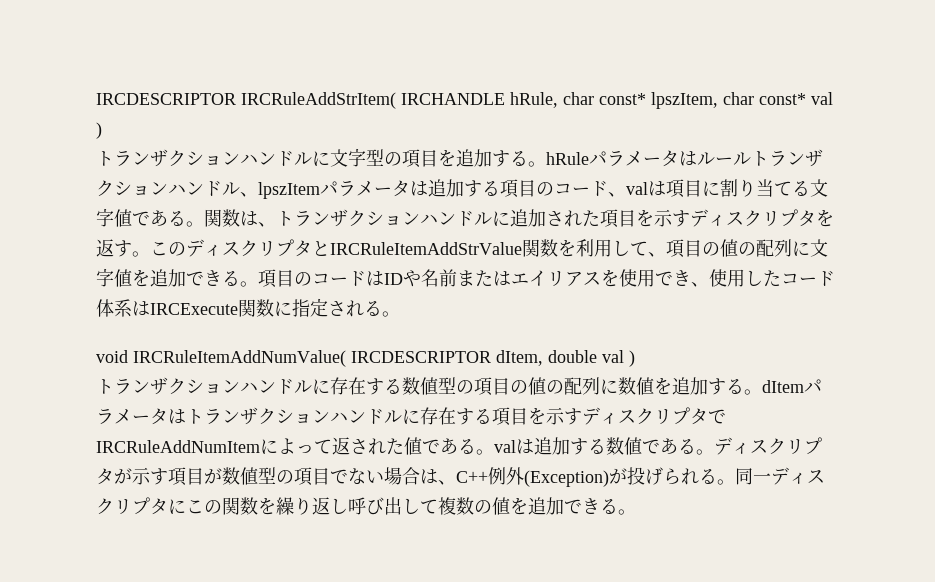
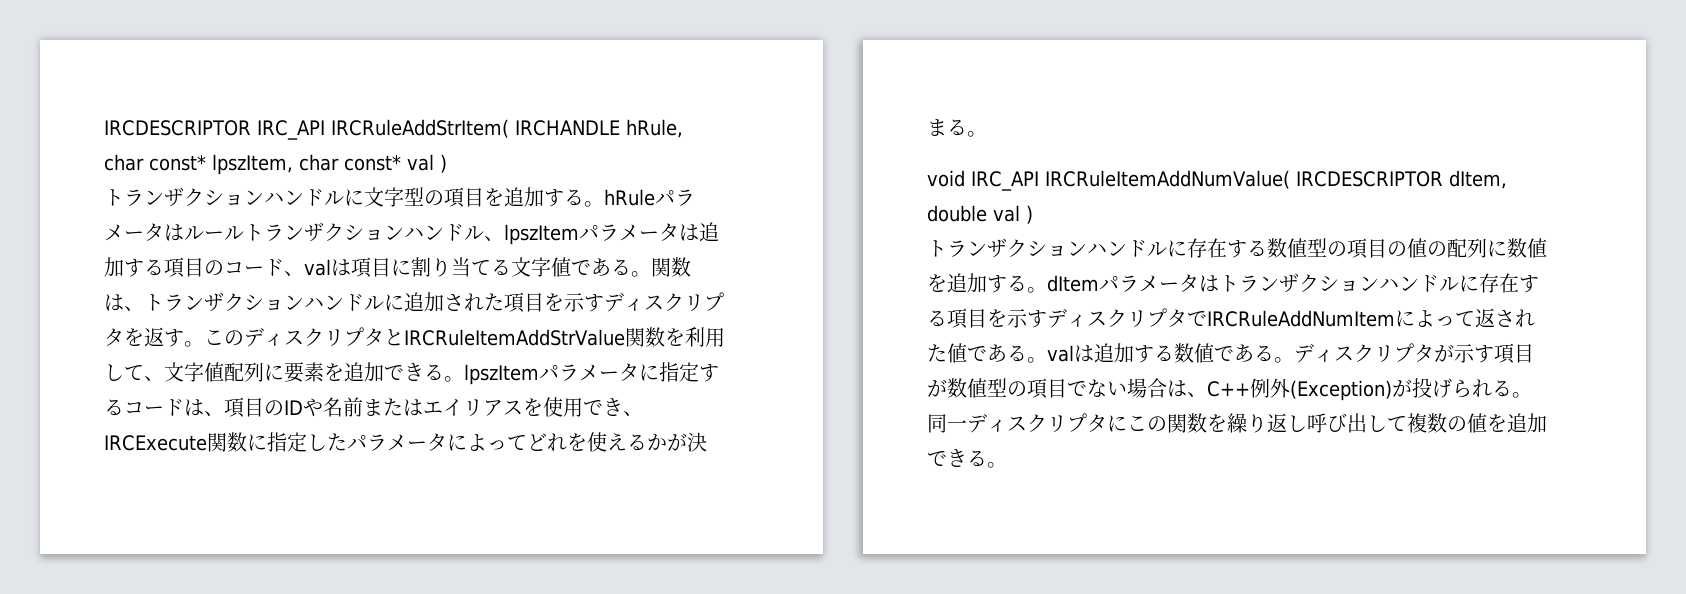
[96,93,236,105] IRCDESCRIPTOR -> [104,120,325,140] IRCDESCRIPTOR IRC_API
[666,239,828,258] [96,268,384,288] 項目の値の配列に文字値を追加できる。項目のコードは -> [164,362,719,385] [104,397,284,418] 文字値配列に要素を追加できる。lpszItemパラメータに指定するコードは、項目の
[709,269,835,287] [96,298,364,317] 使用したコード体系はIRCExecute関数に指定され -> [104,432,707,452] [927,119,947,136] IRCExecute関数に指定したパラメータによってどれを使えるかが決ま
(128, 356) none -> [971,171,1039,191] IRC_API

